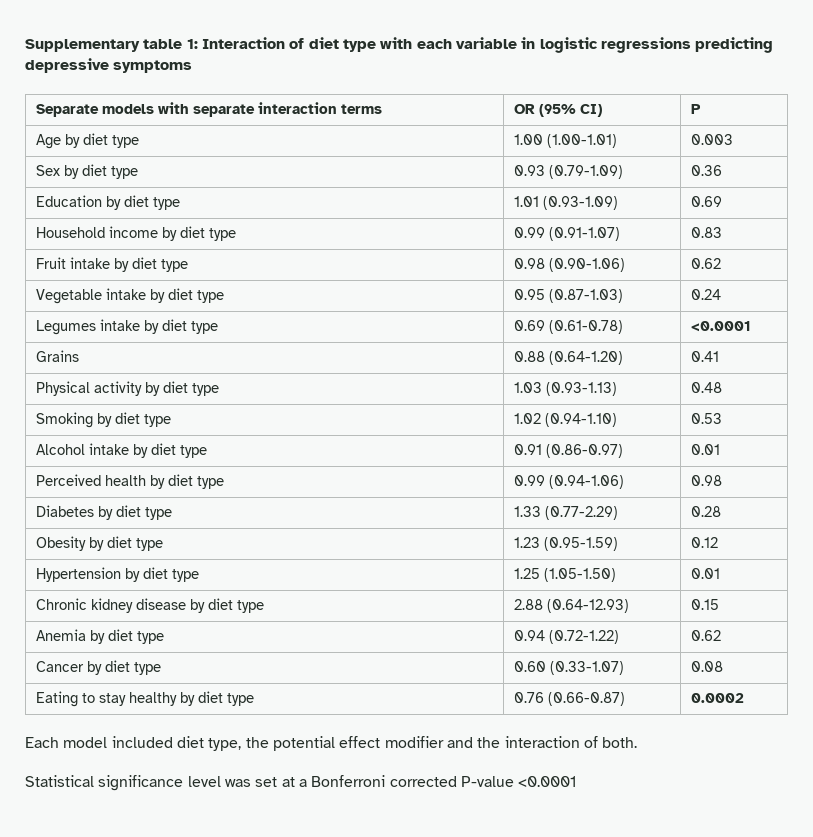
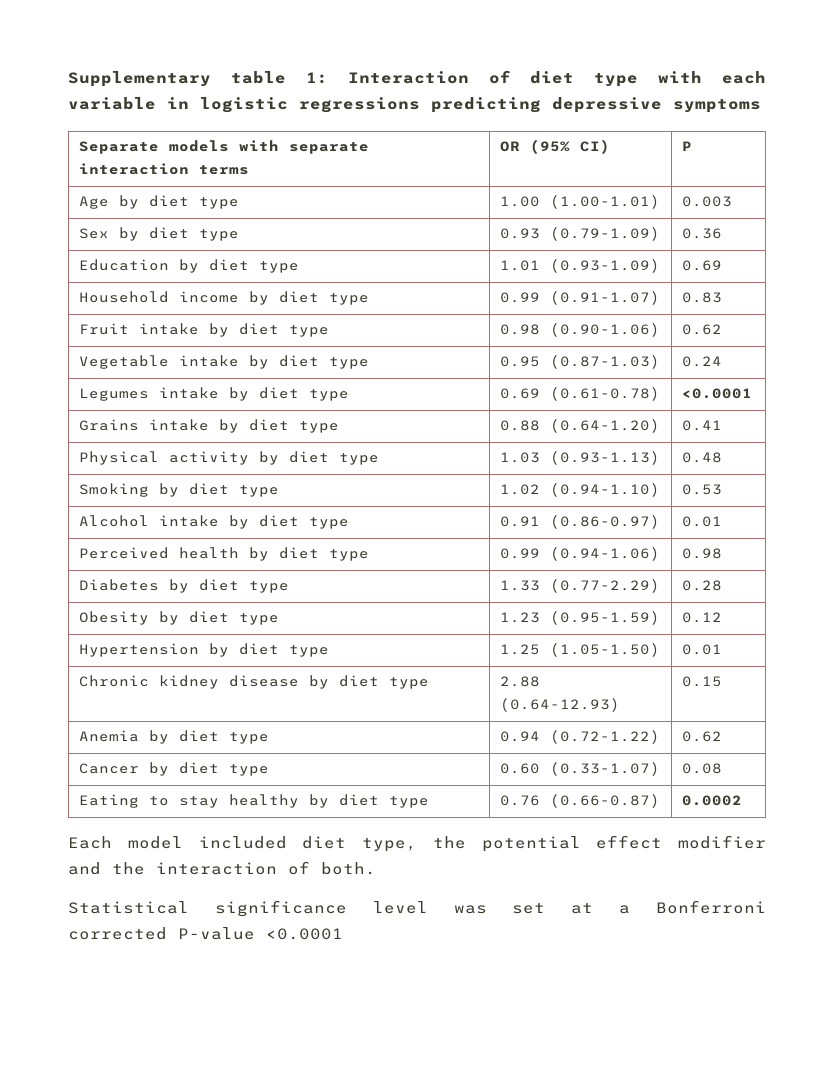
(80, 356) none -> [149,419,340,433] intake by diet type

